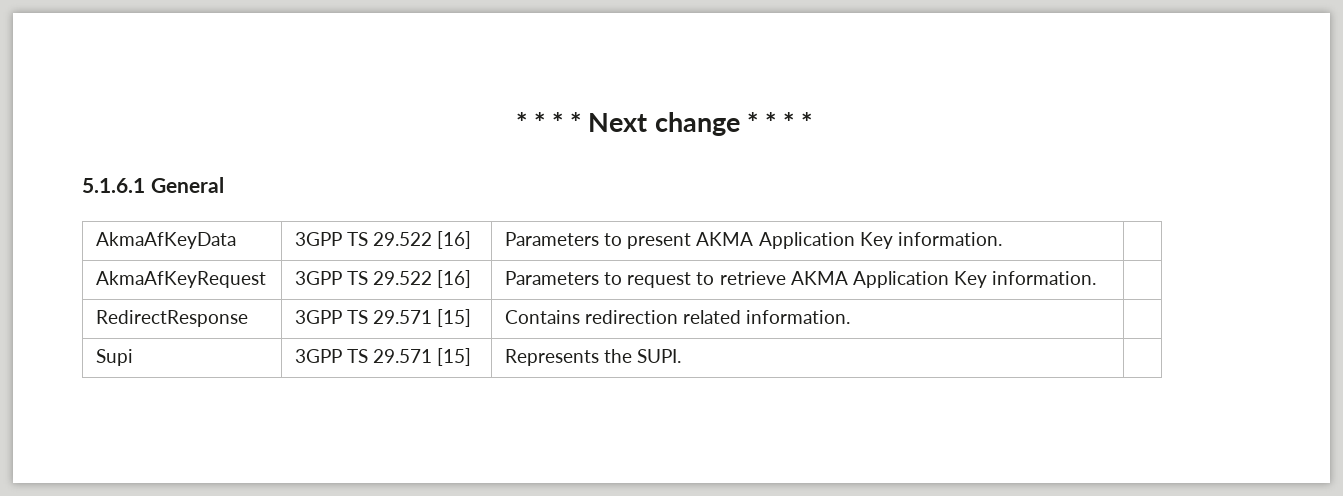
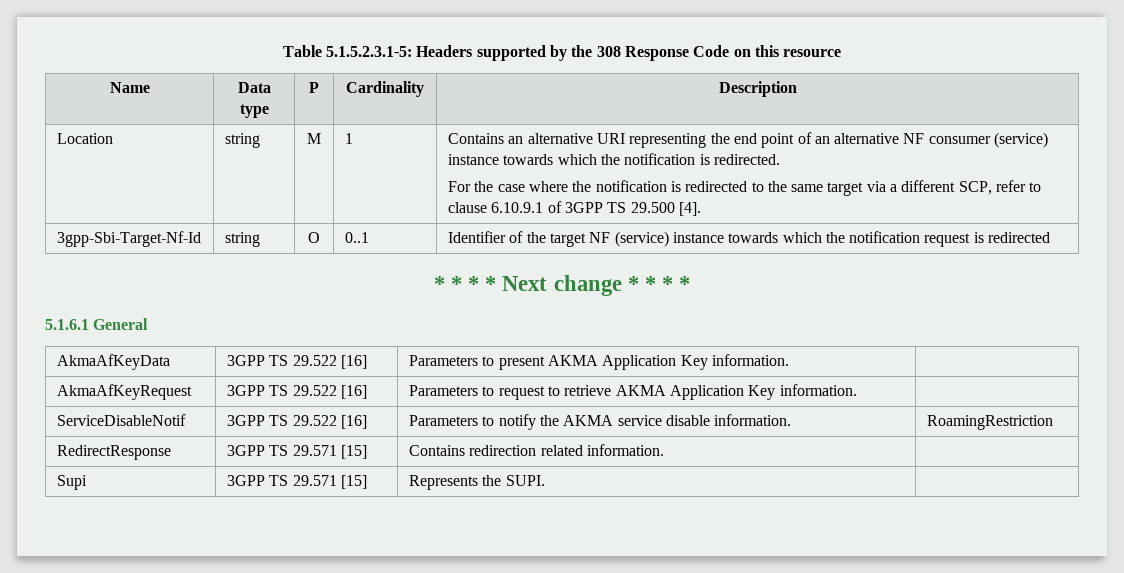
(515, 122) none -> [282,45,842,61] [109,82,150,93] [237,82,271,93] [239,104,269,118] [309,82,319,93] [346,81,424,97] [718,81,797,97] [56,133,113,144] [224,133,260,148] [307,133,321,144] [344,133,353,144] [447,132,1049,148] [447,153,780,165] [447,180,1042,196] [447,201,701,216] [56,231,201,247] [224,232,260,247] [308,232,320,243] [344,232,369,243] [447,231,1051,247] Table 5.1.5.2.3.1-5: Headers supported by the 308 Response Code on this resource // Name | Data type | P | Cardinality | Description // Location | string | M | 1 | Contains an alternative URI representing the end point of an alternative NF consumer (service) instance towards which the notification is redirected. // For the case where the notification is redirected to the same target via a different SCP, refer to clause 6.10.9.1 of 3GPP TS 29.500 [4]. // 3gpp-Sbi-Target-Nf-Id | string | O | 0..1 | Identifier of the target NF (service) instance towards which the notification request is redirected //
(1097, 278) none -> [56,414,186,426] [226,415,367,429] [408,414,792,430] [926,415,1053,430] // ServiceDisableNotif | 3GPP TS 29.522 [16] | Parameters to notify the AKMA service disable information. | RoamingRestriction

